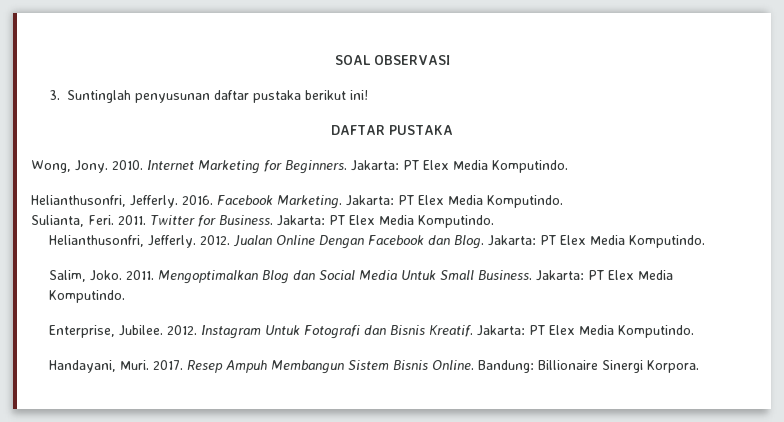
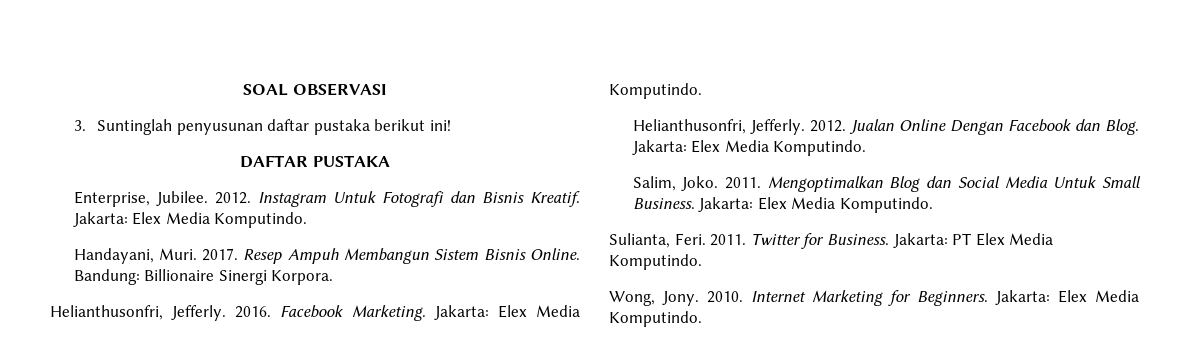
[31,160,568,174] [31,195,563,209] [31,215,494,228] [49,235,706,249] [49,270,674,284] [49,290,126,303] // Wong, Jony. 2010. Internet Marketing for Beginners. Jakarta: PT Elex Media Komputindo. // Helianthusonfri, Jefferly. 2016. Facebook Marketing. Jakarta: PT Elex Media Komputindo. // Sulianta, Feri. 2011. Twitter for Business. Jakarta: PT Elex Media Komputindo. // Helianthusonfri, Jefferly. 2012. Jualan Online Dengan Facebook dan Blog. Jakarta: PT Elex Media Komputindo. // Salim, Joko. 2011. Mengoptimalkan Blog dan Social Media Untuk Small Business. Jakarta: PT Elex Media Komputindo. -> (390, 161) none
[529,325,546,335] PT -> (128, 219) none
(700, 366) none -> [50,305,581,321] [609,83,702,99] [632,119,1139,135] [631,140,867,156] [632,176,1141,192] [632,197,933,213] [609,233,1054,249] [609,254,702,270] [609,290,1139,306] [609,311,702,327] // Helianthusonfri, Jefferly. 2016. Facebook Marketing. Jakarta: Elex Media Komputindo. // Helianthusonfri, Jefferly. 2012. Jualan Online Dengan Facebook dan Blog. Jakarta: Elex Media Komputindo. // Salim, Joko. 2011. Mengoptimalkan Blog dan Social Media Untuk Small Business. Jakarta: Elex Media Komputindo. // Sulianta, Feri. 2011. Twitter for Business. Jakarta: PT Elex Media Komputindo. // Wong, Jony. 2010. Internet Marketing for Beginners. Jakarta: Elex Media Komputindo.

